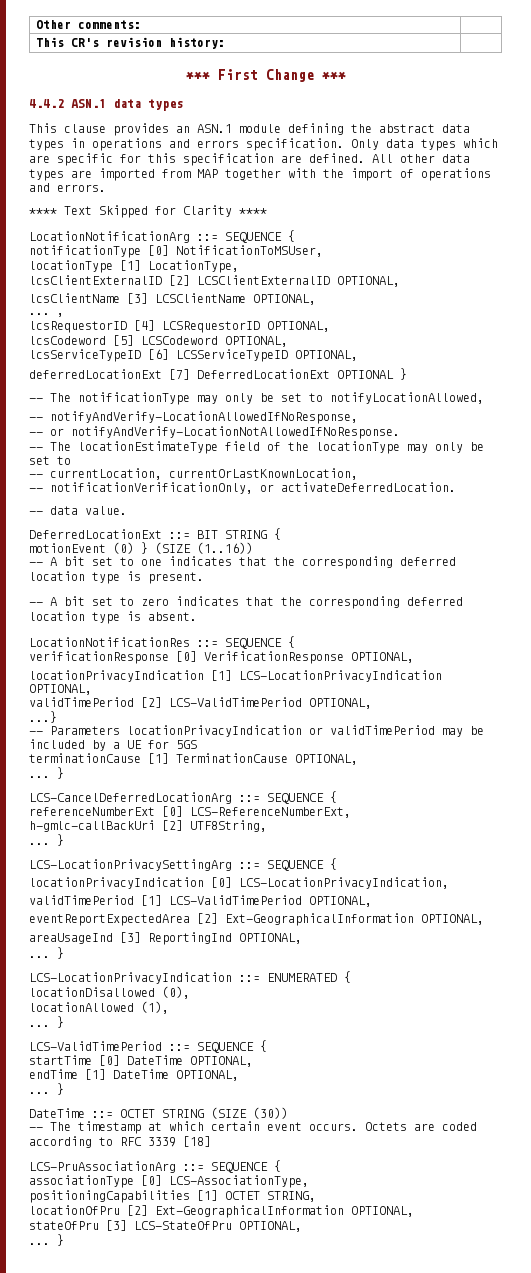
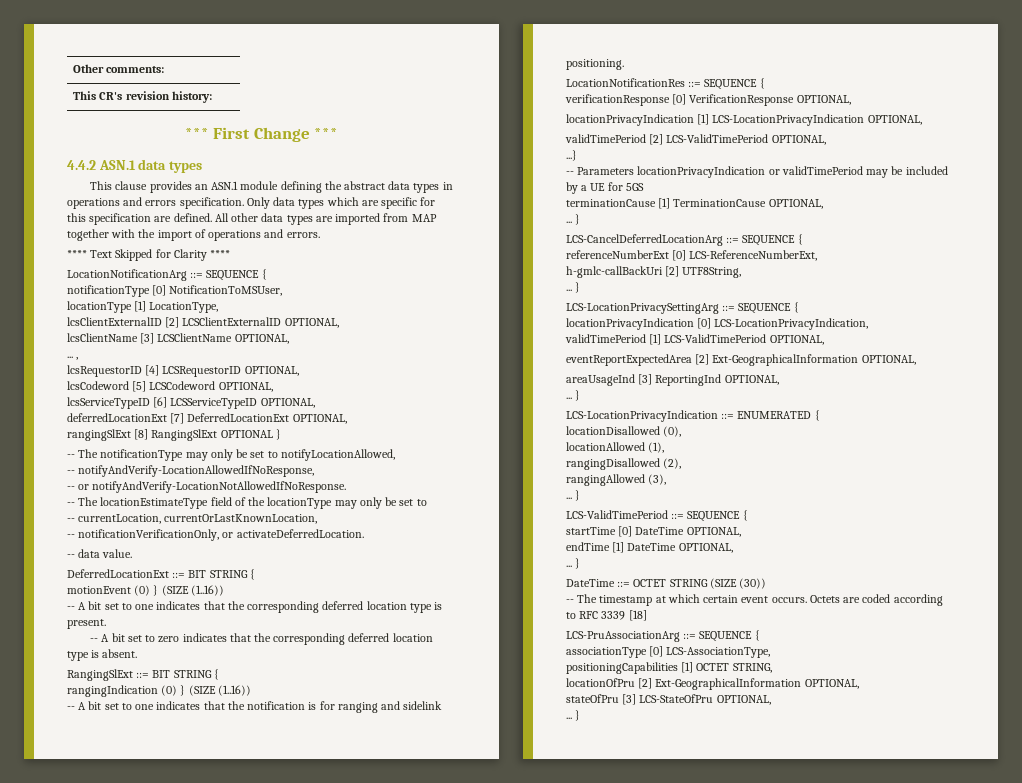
(330, 374) none -> [292,414,347,424] [67,429,218,441] OPTIONAL, // rangingSlExt [8] RangingSlExt
(197, 616) none -> [67,669,219,681] [67,685,251,697] [67,701,443,713] [566,59,624,70] // RangingSlExt ::= BIT STRING { // rangingIndication (0) } (SIZE (1..16)) // -- A bit set to one indicates that the notification is for ranging and sidelink positioning.
(169, 1007) none -> [566,458,682,470] [566,474,667,486] // rangingDisallowed (2), // rangingAllowed (3),

